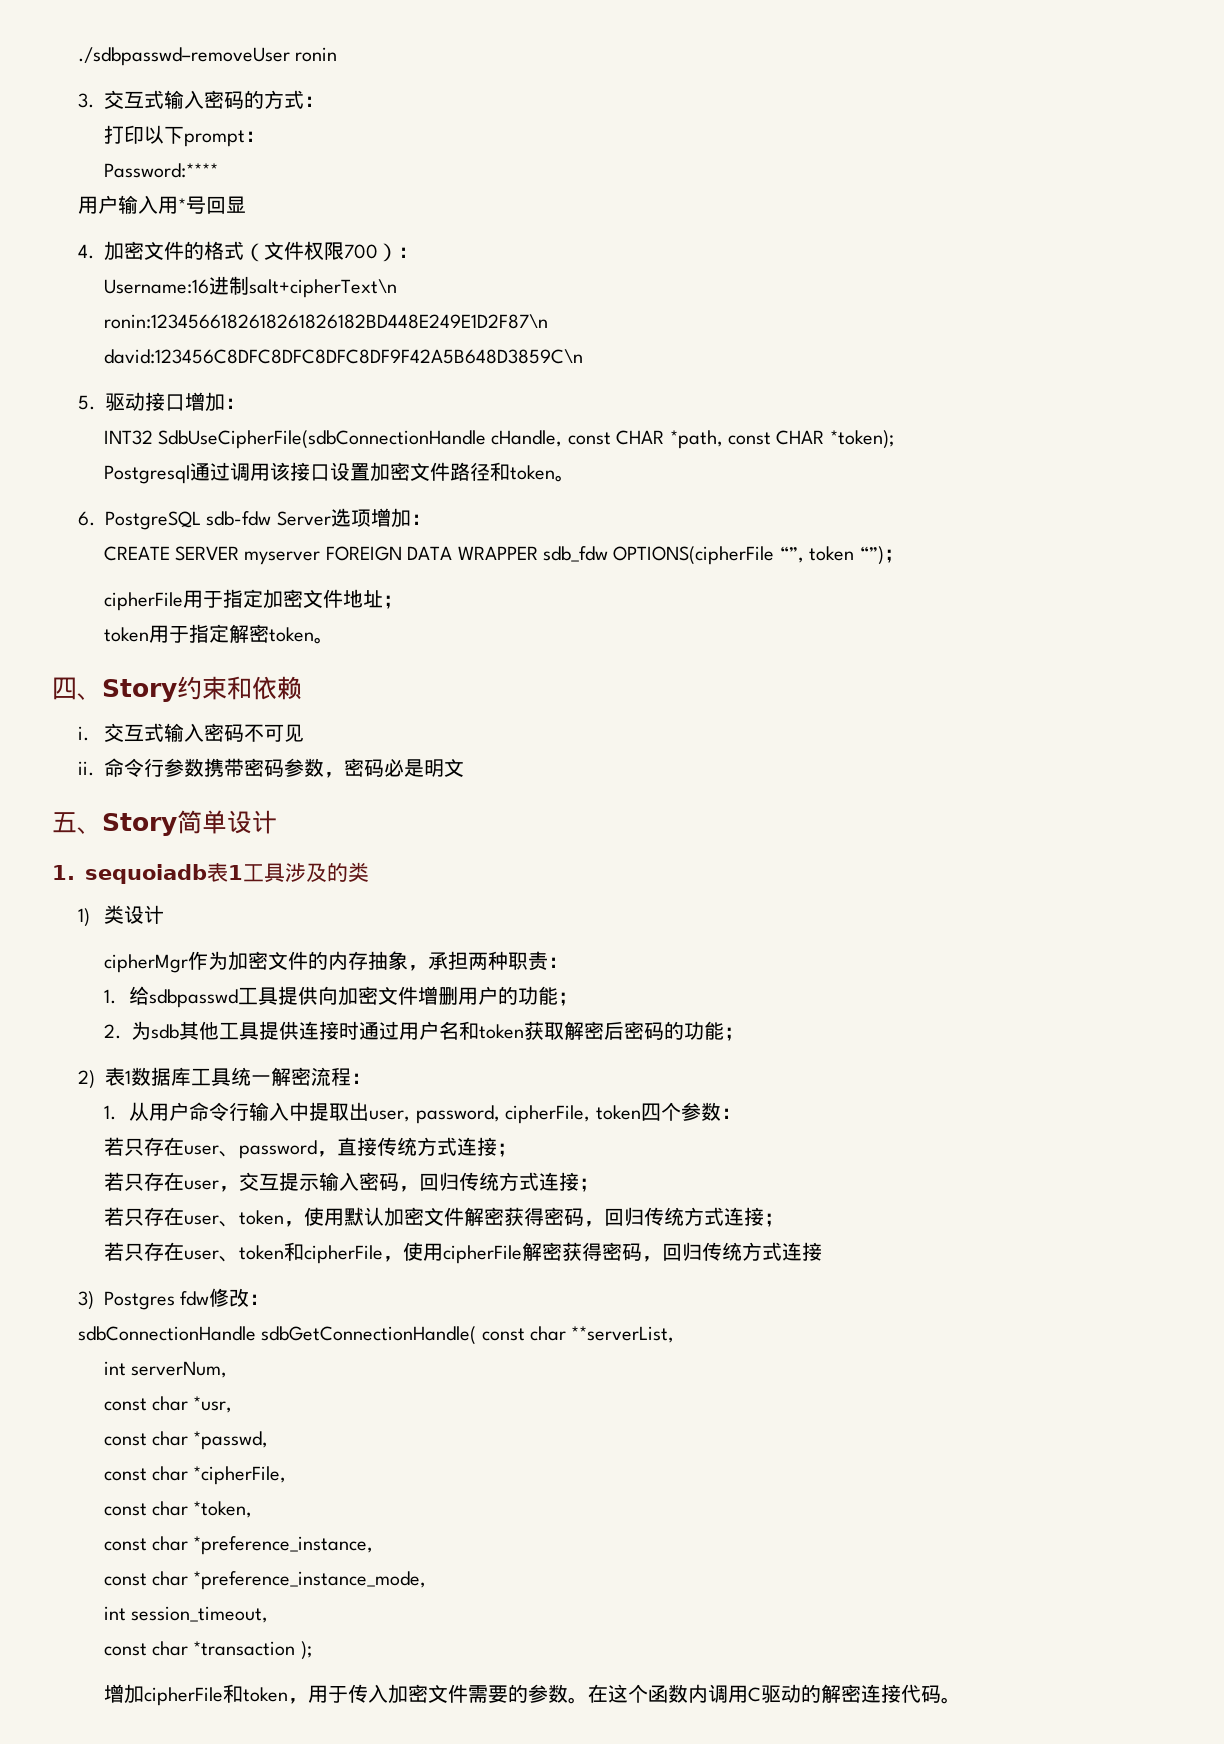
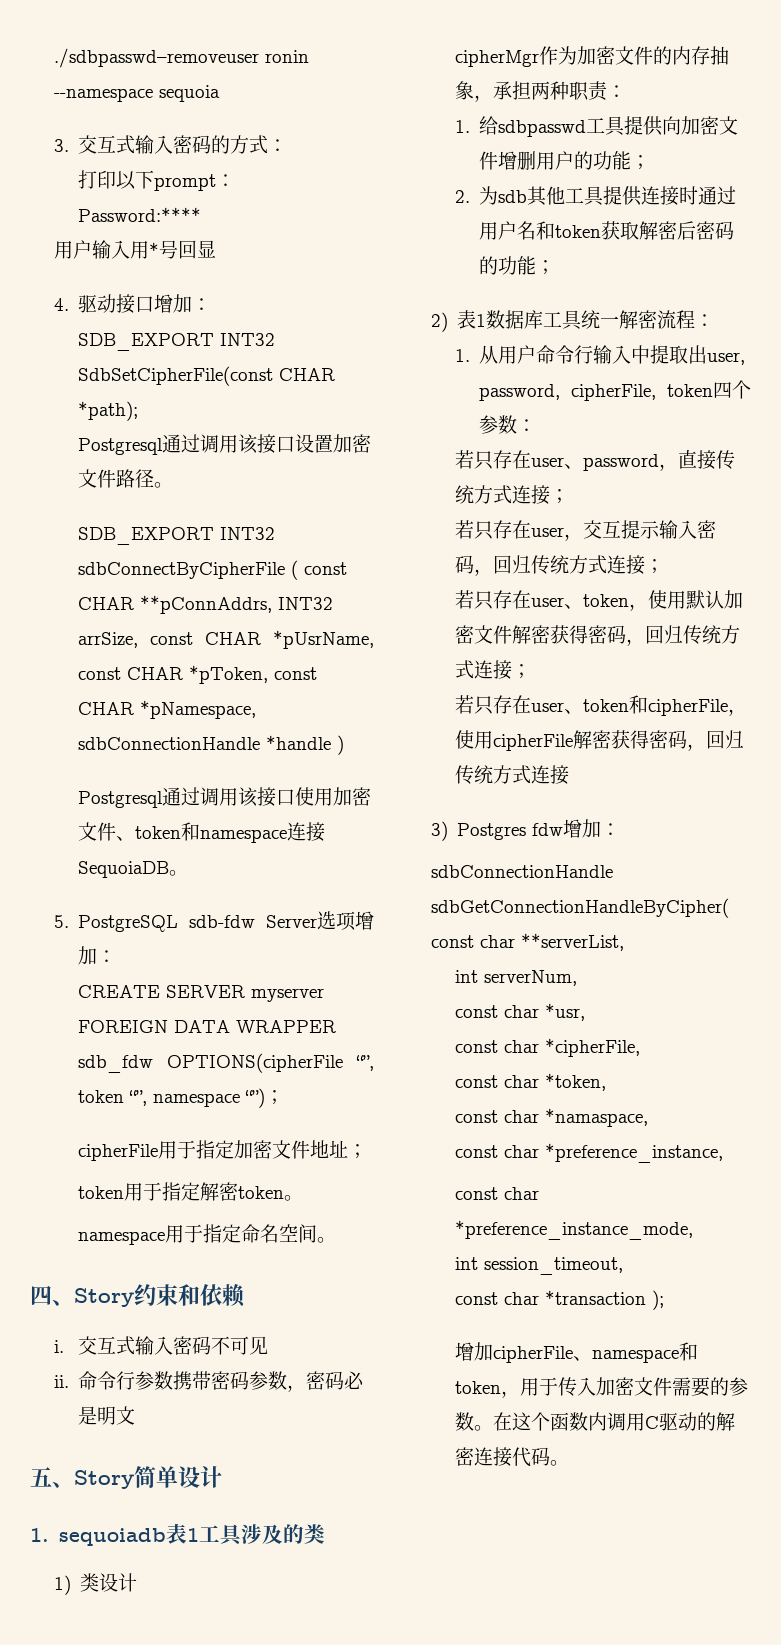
[77,47,290,66] ./sdbpasswd–removeUser -> [53,48,259,68] ./sdbpasswd–removeuser
(338, 54) none -> [53,85,220,102] --namespace sequoia
[103,241,418,262] [103,276,397,298] [103,314,548,329] [103,349,583,364] [77,392,245,412] [103,430,894,449] 加密文件的格式（文件权限700）： // Username:16进制salt+cipherText\n // ronin:1234566182618261826182BD448E249E1D2F87\n // david:123456C8DFC8DFC8DFC8DF9F42A5B648D3859C\n // 5.驱动接口增加： // INT32 SdbUseCipherFile(sdbConnectionHandle cHandle, const CHAR *path, const CHAR *token); -> [78,294,212,314] [77,333,275,351] [77,366,335,386] [77,401,138,421] 驱动接口增加： // SDB_EXPORT INT32 SdbSetCipherFile(const CHAR *path);
[489,462,575,482] [77,511,95,526] 和token。 // 6. -> [153,482,173,488] [77,527,275,545] [77,560,347,580] [77,595,333,614] [77,630,374,649] [77,665,317,684] [77,700,256,719] [77,735,344,755] [77,787,371,808] [77,822,325,843] [77,861,188,878] [53,915,69,928] 。 // SDB_EXPORT INT32 sdbConnectByCipherFile ( const CHAR **pConnAddrs, INT32 arrSize, const CHAR *pUsrName, const CHAR *pToken, const CHAR *pNamespace, sdbConnectionHandle *handle ) // Postgresql通过调用该接口使用加密文件、token和namespace连接SequoiaDB。 // 5.
(855, 553) none -> [128,1090,240,1107] “”, namespace
(334, 640) none -> [77,1224,336,1245] // namespace用于指定命名空间。
[209,1288,250,1307] 修改 -> [563,819,602,838] 增加
[261,1326,477,1345] sdbGetConnectionHandle( -> [430,898,729,918] sdbGetConnectionHandleByCipher(
[103,1431,269,1450] // const char *passwd, -> (585, 1012) none
(253, 1509) none -> [454,1108,648,1127] // const char *namaspace,
(223, 1696) none -> [572,1349,679,1363] 、namespace

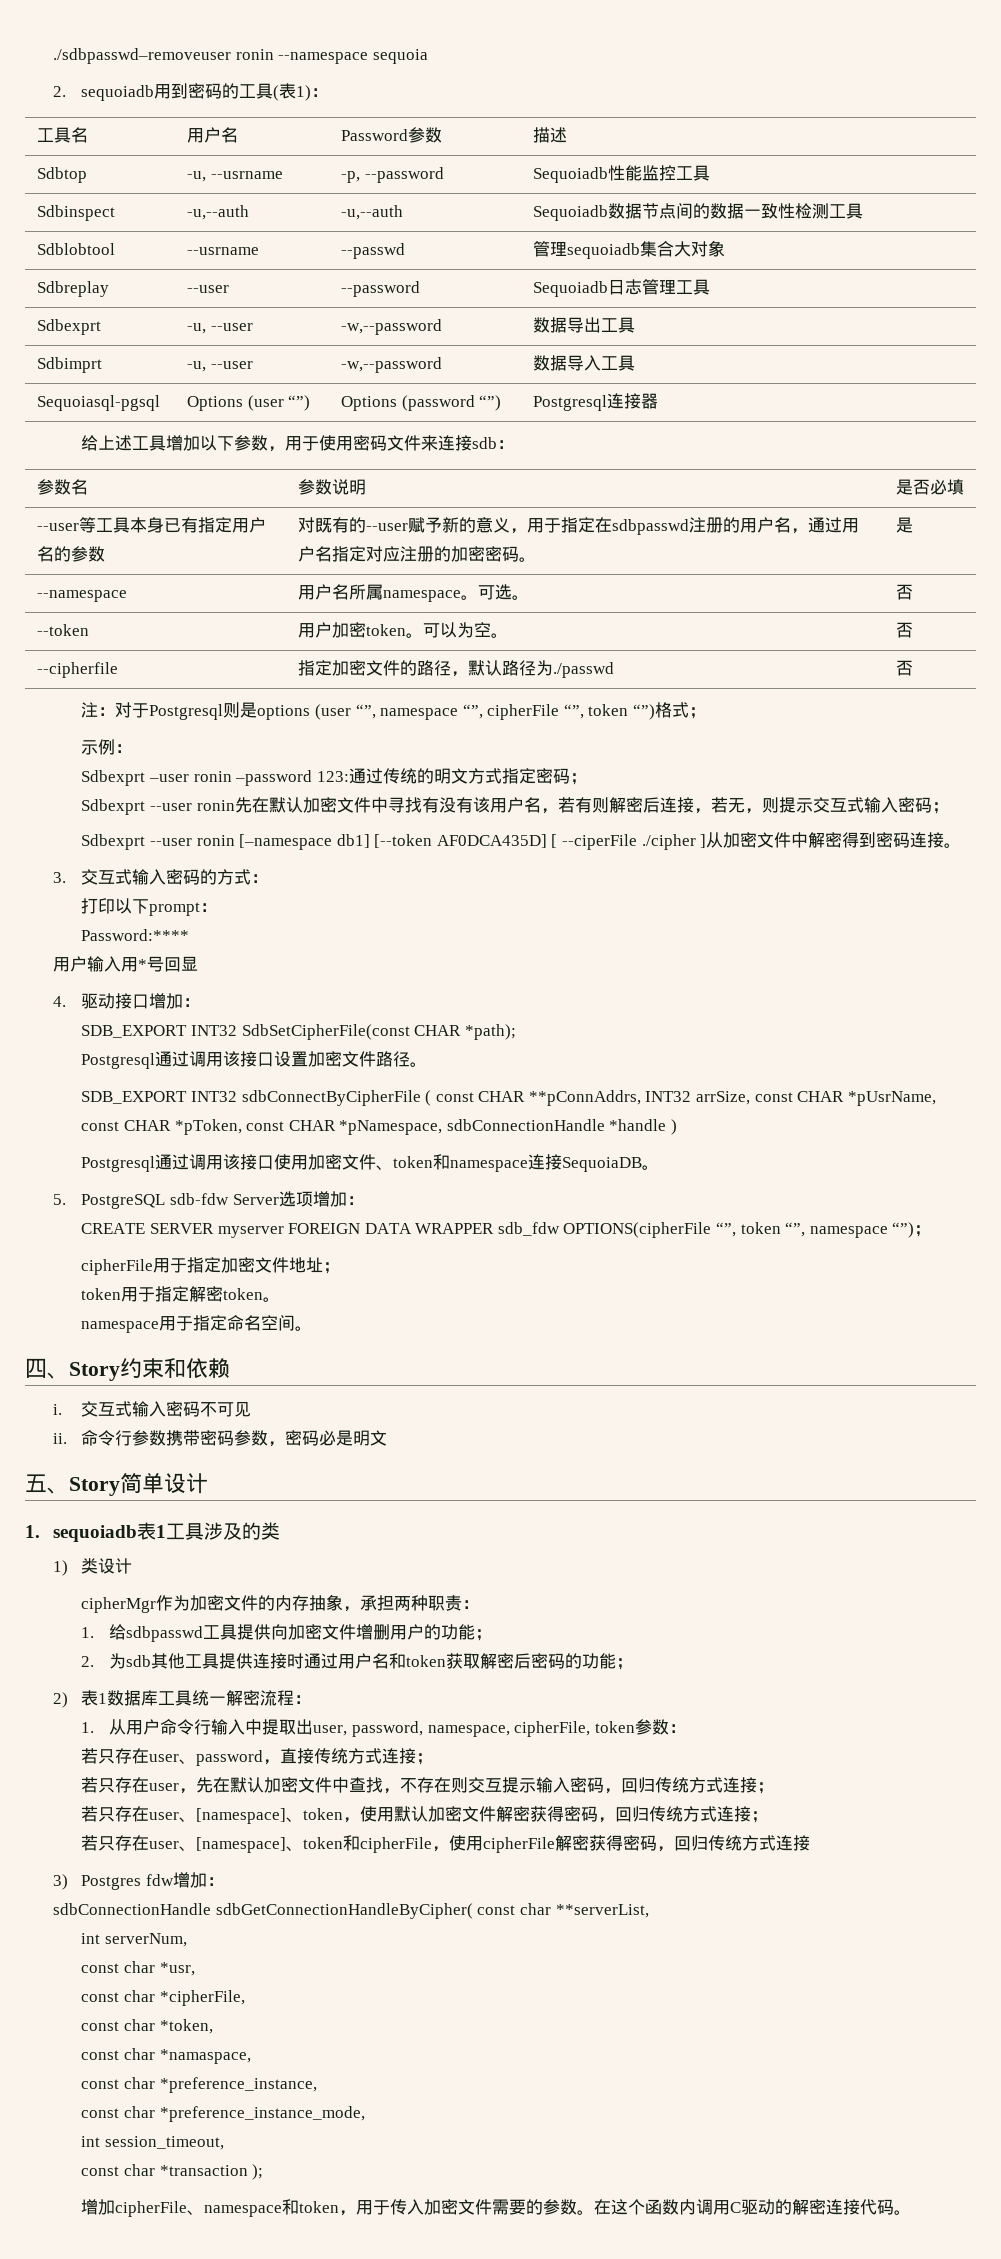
(220, 93) none -> [53,83,329,101] [36,127,88,143] [186,127,238,143] [340,127,442,143] [532,127,567,143] [36,167,87,183] [186,171,283,182] [340,167,444,183] [532,165,710,183] [36,205,115,221] [186,205,249,220] [340,205,403,220] [532,203,863,221] [36,243,115,255] [186,247,259,255] [340,243,405,259] [532,240,725,259] [36,281,109,297] [186,285,229,293] [340,281,420,297] [532,279,710,297] [36,319,101,335] [186,323,253,334] [340,319,442,335] [532,317,635,333] [36,357,102,373] [186,361,253,372] [340,357,442,373] [532,355,635,371] [36,395,160,411] [186,395,311,411] [340,395,502,411] [532,393,658,411] [81,435,515,452] [36,479,88,495] [297,479,366,495] [895,479,964,495] [36,517,266,533] [36,546,105,562] [297,517,859,535] [297,546,536,562] [895,517,913,533] [36,590,127,602] [297,584,529,602] [895,584,913,600] [36,624,89,636] [297,622,508,638] [895,622,913,638] [36,662,118,678] [297,660,614,678] [895,660,913,676] [81,702,707,720] [81,739,133,755] [81,768,587,786] [81,797,949,815] [81,832,962,850] // 2. sequoiadb用到密码的工具(表1)： // 工具名 | 用户名 | Password参数 | 描述 // Sdbtop | -u, --usrname | -p, --password | Sequoiadb性能监控工具 // Sdbinspect | -u,--auth | -u,--auth | Sequoiadb数据节点间的数据一致性检测工具 // Sdblobtool | --usrname | --passwd | 管理sequoiadb集合大对象 // Sdbreplay | --user | --password | Sequoiadb日志管理工具 // Sdbexprt | -u, --user | -w,--password | 数据导出工具 // Sdbimprt | -u, --user | -w,--password | 数据导入工具 // Sequoiasql-pgsql | Options (user “”) | Options (password “”) | Postgresql连接器 // 给上述工具增加以下参数，用于使用密码文件来连接sdb： // 参数名 | 参数说明 | 是否必填 // --user等工具本身已有指定用户名的参数 | 对既有的--user赋予新的意义，用于指定在sdbpasswd注册的用户名，通过用户名指定对应注册的加密密码。 | 是 // --namespace | 用户名所属namespace。可选。 | 否 // --token | 用户加密token。可以为空。 | 否 // --cipherfile | 指定加密文件的路径，默认路径为./passwd | 否 // 注：对于Postgresql则是options (user “”, namespace “”, cipherFile “”, token “”)格式； // 示例： // Sdbexprt –user ronin –password 123:通过传统的明文方式指定密码； // Sdbexprt --user ronin先在默认加密文件中寻找有没有该用户名，若有则解密后连接，若无，则提示交互式输入密码； // Sdbexprt --user ronin [–namespace db1] [--token AF0DCA435D] [ --ciperFile ./cipher ]从加密文件中解密得到密码连接。
(561, 392) none -> [427,1725,510,1737] namespace,
[713,380,751,399] 四个 -> (635, 1727) none
(583, 537) none -> [196,1777,469,1794] 先在默认加密文件中查找，不存在则
(583, 606) none -> [196,1808,304,1824] [namespace]、
(583, 711) none -> [196,1837,304,1853] [namespace]、

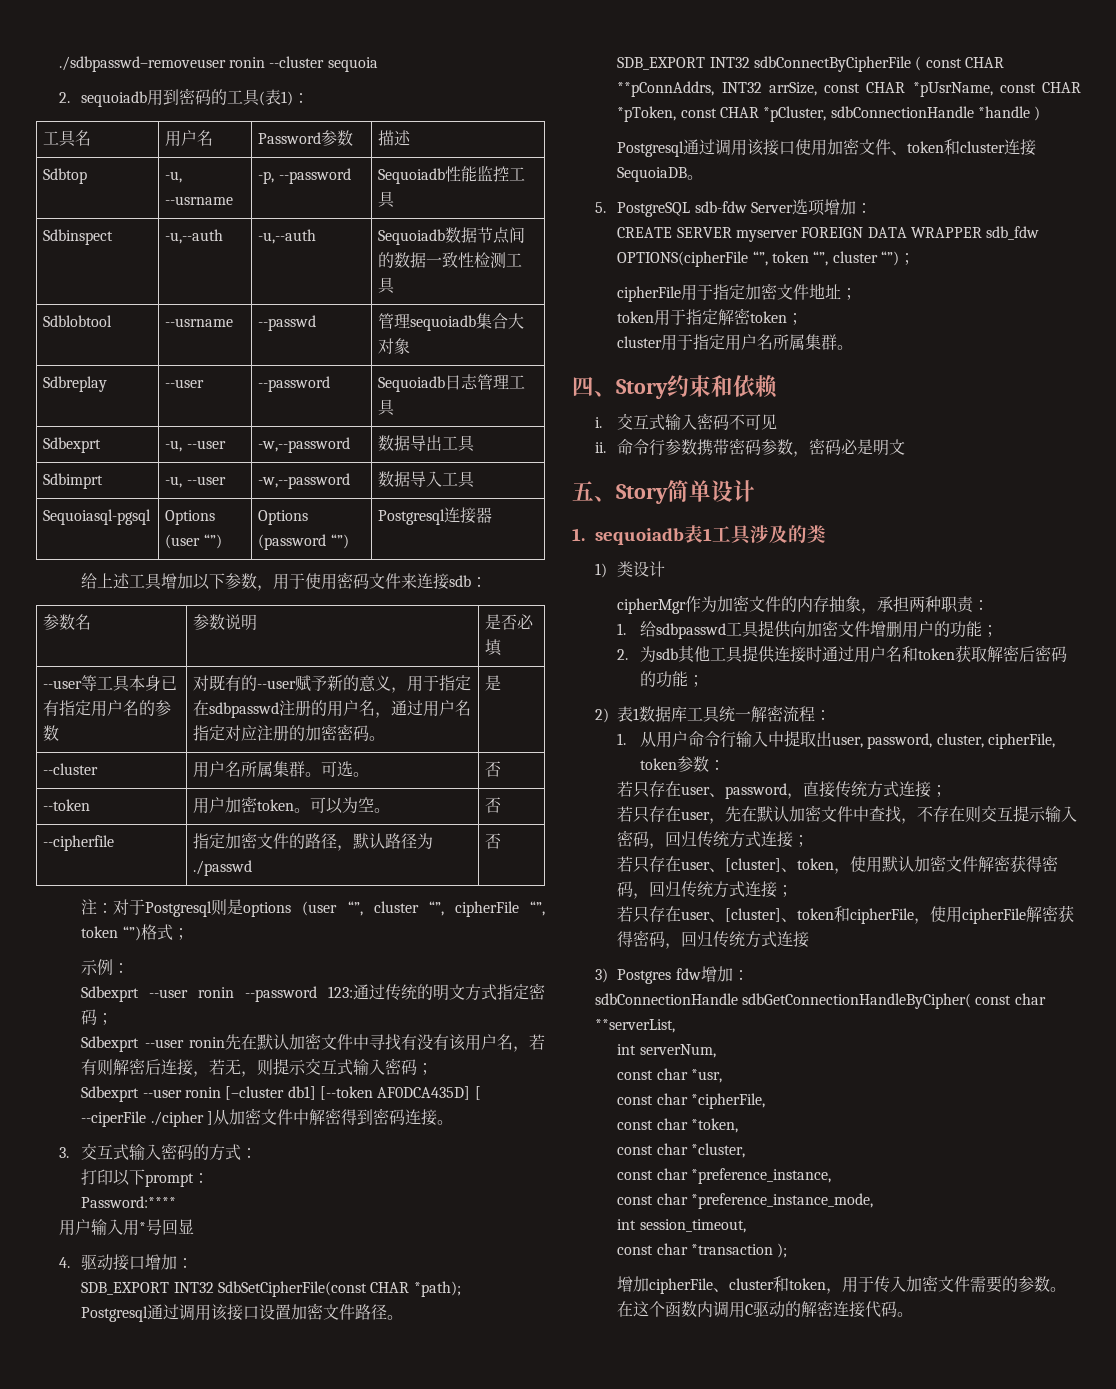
[278,52,369,64] --namespace -> [269,56,325,68] --cluster
[36,590,127,602] [297,584,461,602] --namespace | 用户名所属namespace -> [43,763,99,775] [193,761,306,778] --cluster | 用户名所属集群
[380,708,459,720] namespace -> [373,901,419,913] cluster
[148,770,313,786] –user ronin –password -> [149,986,318,1002] --user ronin --password
[239,834,333,850] [–namespace -> [225,1086,285,1100] [–cluster
[339,1120,443,1135] *pNamespace, -> [763,106,827,122] *pCluster,
[450,1160,529,1172] namespace -> [960,141,1006,153] cluster
[809,1226,888,1238] namespace -> [832,251,878,263] cluster
[263,1297,281,1302] [81,1315,296,1333] 。 // namespace用于指定命名空间 -> [787,313,804,325] [617,334,838,351] ； // cluster用于指定用户名所属集群
[427,1725,510,1737] namespace, -> [936,733,984,748] cluster,
[196,1808,287,1824] [namespace] -> [725,858,782,872] [cluster]
[196,1837,287,1853] [namespace] -> [725,908,782,922] [cluster]
[159,2049,251,2064] *namaspace, -> [690,1143,745,1158] *cluster,
[204,2205,283,2217] namespace -> [729,1278,775,1290] cluster

